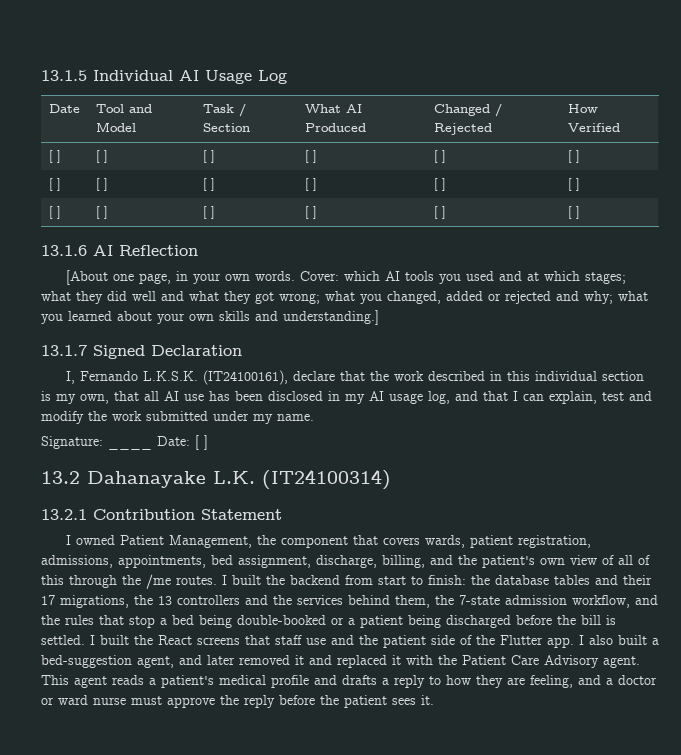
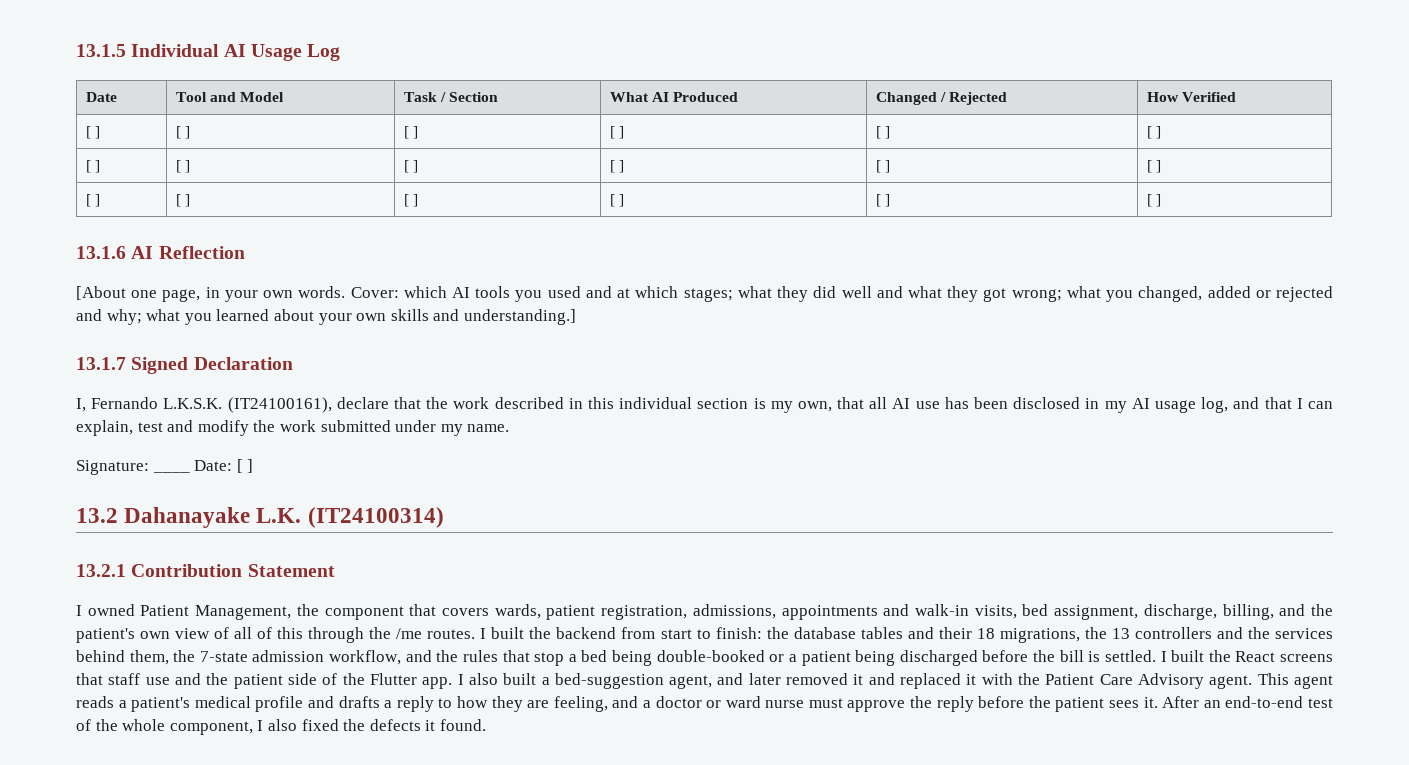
[118,555,206,568] appointments, -> [781,604,1017,620] appointments and walk-in visits,
[41,595,55,605] 17 -> [976,628,995,639] 18
(434, 700) none -> [1162,696,1333,708] [76,719,486,735] After an end-to-end test of the whole component, I also fixed the defects it found.

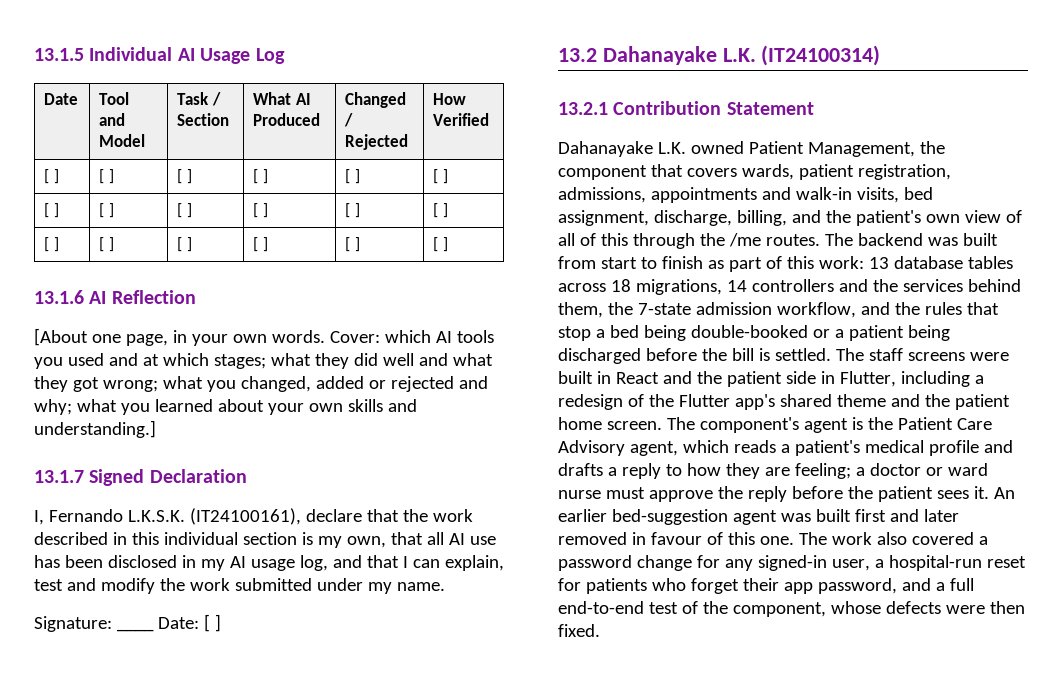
[76,605,82,616] I -> [558,141,686,157] Dahanayake L.K.
[480,627,1130,643] I built the backend from start to finish: the database tables and their 18 migrations, the 13 -> [824,233,998,246] [558,256,1013,272] [558,279,747,295] The backend was built from start to finish as part of this work: 13 database tables across 18 migrations, 14
[1160,650,1333,662] [76,673,1013,689] I built the React screens that staff use and the patient side of the Flutter app. I also built a bed-suggestion agent, and later removed it and replaced it with -> [835,348,1009,361] [558,371,984,387] [558,394,1010,410] [558,417,863,433] The staff screens were built in React and the patient side in Flutter, including a redesign of the Flutter app's shared theme and the patient home screen. The component's agent is
[1209,673,1334,689] agent. This agent -> [629,440,729,456] agent, which
[553,696,639,712] feeling, and -> [794,463,851,479] feeling;
[1162,696,1333,708] [76,719,486,735] After an end-to-end test of the whole component, I also fixed the defects it found. -> [993,487,1015,499] [558,509,959,525] [558,532,988,545] [558,555,1026,571] [558,578,974,594] [558,601,1025,617] [558,624,600,637] An earlier bed-suggestion agent was built first and later removed in favour of this one. The work also covered a password change for any signed-in user, a hospital-run reset for patients who forget their app password, and a full end-to-end test of the component, whose defects were then fixed.

